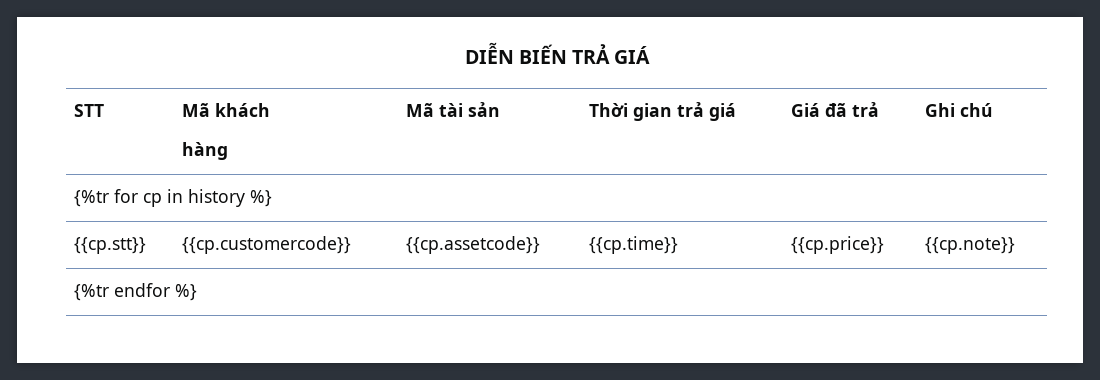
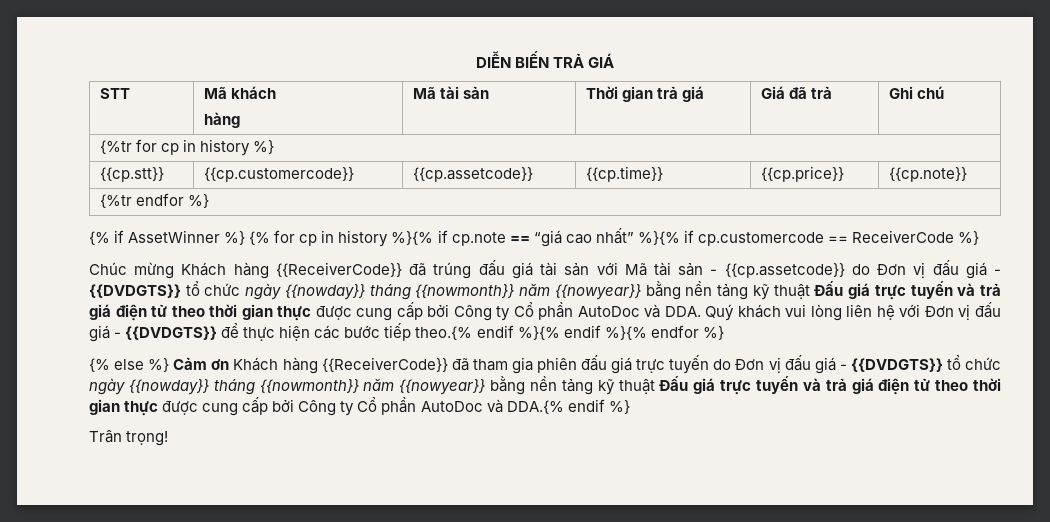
(198, 292) none -> [89,228,980,247] [89,260,1002,279] [89,281,1001,300] [89,302,1001,321] [89,323,724,342] [89,355,1002,374] [89,376,1002,395] [89,397,630,416] [89,429,169,446] // {% if AssetWinner %} {% for cp in history %}{% if cp.note == “giá cao nhất” %}{% if cp.customercode == ReceiverCode %} // Chúc mừng Khách hàng {{ReceiverCode}} đã trúng đấu giá tài sản với Mã tài sản - {{cp.assetcode}} do Đơn vị đấu giá - {{DVDGTS}} tổ chức ngày {{nowday}} tháng {{nowmonth}} năm {{nowyear}} bằng nền tảng kỹ thuật Đấu giá trực tuyến và trả giá điện tử theo thời gian thực được cung cấp bởi Công ty Cổ phần AutoDoc và DDA. Quý khách vui lòng liên hệ với Đơn vị đấu giá - {{DVDGTS}} để thực hiện các bước tiếp theo.{% endif %}{% endif %}{% endfor %} // {% else %} Cảm ơn Khách hàng {{ReceiverCode}} đã tham gia phiên đấu giá trực tuyến do Đơn vị đấu giá - {{DVDGTS}} tổ chức ngày {{nowday}} tháng {{nowmonth}} năm {{nowyear}} bằng nền tảng kỹ thuật Đấu giá trực tuyến và trả giá điện tử theo thời gian thực được cung cấp bởi Công ty Cổ phần AutoDoc và DDA.{% endif %} // Trân trọng!

